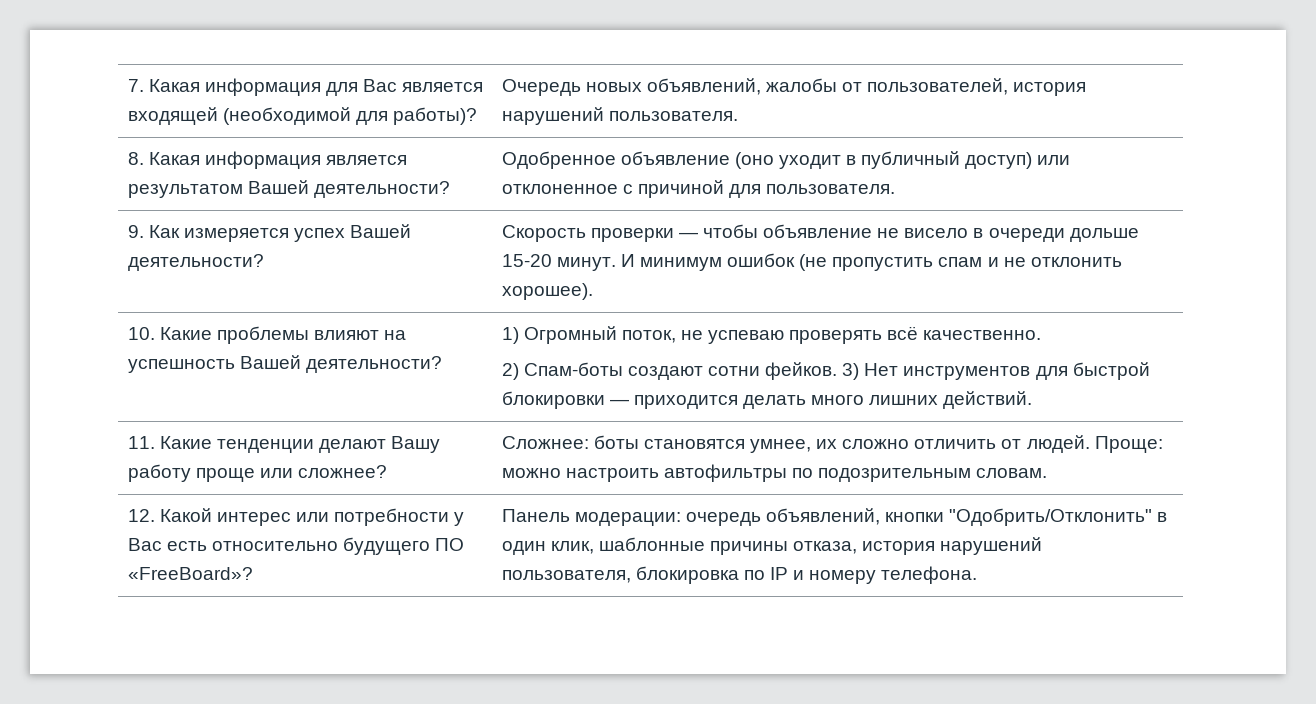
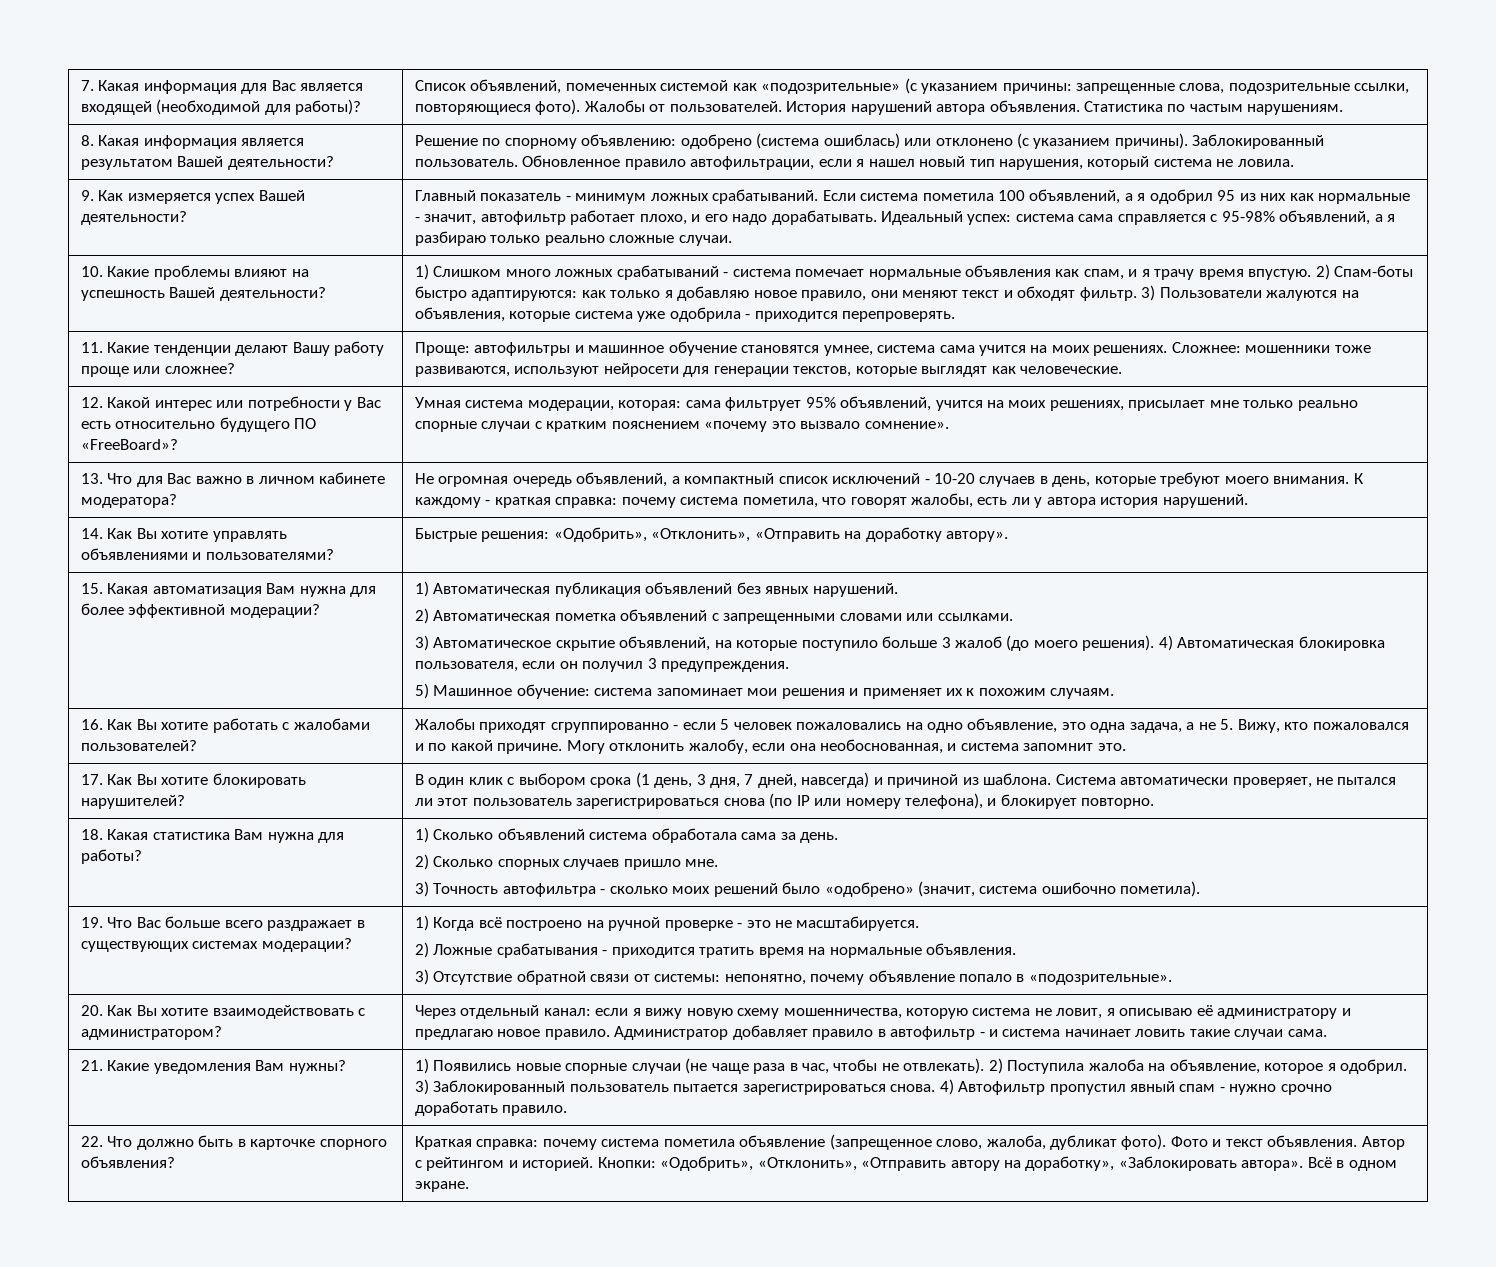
[501,78,1087,96] [501,107,738,125] Очередь новых объявлений, жалобы от пользователей, история нарушений пользователя. -> [414,78,1410,94] [414,99,1344,115] Список объявлений, помеченных системой как «подозрительные» (с указанием причины: запрещенные слова, подозрительные ссылки, повторяющиеся фото). Жалобы от пользователей. История нарушений автора объявления. Статистика по частым нарушениям.
[501,151,1071,169] [501,180,896,198] Одобренное объявление (оно уходит в публичный доступ) или отклоненное с причиной для пользователя. -> [414,133,1325,149] [414,155,1294,170] Решение по спорному объявлению: одобрено (система ошиблась) или отклонено (с указанием причины). Заблокированный пользователь. Обновленное правило автофильтрации, если я нашел новый тип нарушения, который система не ловила.
[501,224,1139,242] [501,253,1122,271] [501,283,593,300] Скорость проверки — чтобы объявление не висело в очереди дольше 15-20 минут. И минимум ошибок (не пропустить спам и не отклонить хорошее). -> [414,189,1411,204] [414,210,1396,225] [414,231,732,246] Главный показатель - минимум ложных срабатываний. Если система пометила 100 объявлений, а я одобрил 95 из них как нормальные - значит, автофильтр работает плохо, и его надо дорабатывать. Идеальный успех: система сама справляется с 95-98% объявлений, а я разбираю только реально сложные случаи.
[523,326,1042,344] [501,362,1150,380] [501,391,1033,409] Огромный поток, не успеваю проверять всё качественно. // 2) Спам-боты создают сотни фейков. 3) Нет инструментов для быстрой блокировки — приходится делать много лишних действий. -> [433,264,1414,280] [414,285,1359,301] [414,307,956,322] Слишком много ложных срабатываний - система помечает нормальные объявления как спам, и я трачу время впустую. 2) Спам-боты быстро адаптируются: как только я добавляю новое правило, они меняют текст и обходят фильтр. 3) Пользователи жалуются на объявления, которые система уже одобрила - приходится перепроверять.
[501,435,1163,453] [501,464,1048,482] Сложнее: боты становятся умнее, их сложно отличить от людей. Проще: можно настроить автофильтры по подозрительным словам. -> [414,341,1371,356] [414,363,1122,377] Проще: автофильтры и машинное обучение становятся умнее, система сама учится на моих решениях. Сложнее: мошенники тоже развиваются, используют нейросети для генерации текстов, которые выглядят как человеческие.
[501,508,1168,526] [501,537,1043,555] [501,566,978,584] Панель модерации: очередь объявлений, кнопки "Одобрить/Отклонить" в один клик, шаблонные причины отказа, история нарушений пользователя, блокировка по IP и номеру телефона. -> [414,396,1358,411] [414,421,949,432] [80,472,386,487] [80,494,177,508] [414,472,1364,487] [414,493,1248,508] [80,528,287,542] [80,548,334,560] [414,527,1009,542] [80,583,377,597] [80,603,320,618] [414,581,898,597] [414,608,1013,624] [414,635,1385,651] [414,658,790,672] [414,683,1115,699] [80,718,370,733] [80,740,197,751] [414,718,1409,733] [414,739,1126,754] [80,773,306,788] [80,795,185,809] [414,772,1397,788] [414,793,1155,809] [80,829,345,843] [80,849,142,864] [414,827,839,843] [414,854,719,870] [414,881,1201,897] [80,916,365,931] [80,938,352,952] [414,915,920,931] [414,942,1016,958] [414,969,1172,985] [80,1005,366,1019] [80,1026,222,1040] [414,1005,1351,1019] [414,1025,1327,1040] [80,1060,346,1074] [414,1058,1407,1074] [414,1079,1332,1095] [414,1101,568,1116] [80,1135,387,1150] [80,1156,175,1168] [414,1134,1405,1150] [414,1156,1397,1171] [414,1181,469,1192] Умная система модерации, которая: сама фильтрует 95% объявлений, учится на моих решениях, присылает мне только реально спорные случаи с кратким пояснением «почему это вызвало сомнение». // 13. Что для Вас важно в личном кабинете модератора? | Не огромная очередь объявлений, а компактный список исключений - 10-20 случаев в день, которые требуют моего внимания. К каждому - краткая справка: почему система пометила, что говорят жалобы, есть ли у автора история нарушений. // 14. Как Вы хотите управлять объявлениями и пользователями? | Быстрые решения: «Одобрить», «Отклонить», «Отправить на доработку автору». // 15. Какая автоматизация Вам нужна для более эффективной модерации? | 1) Автоматическая публикация объявлений без явных нарушений. // 2) Автоматическая пометка объявлений с запрещенными словами или ссылками. // 3) Автоматическое скрытие объявлений, на которые поступило больше 3 жалоб (до моего решения). 4) Автоматическая блокировка пользователя, если он получил 3 предупреждения. // 5) Машинное обучение: система запоминает мои решения и применяет их к похожим случаям. // 16. Как Вы хотите работать с жалобами пользователей? | Жалобы приходят сгруппированно - если 5 человек пожаловались на одно объявление, это одна задача, а не 5. Вижу, кто пожаловался и по какой причине. Могу отклонить жалобу, если она необоснованная, и система запомнит это. // 17. Как Вы хотите блокировать нарушителей? | В один клик с выбором срока (1 день, 3 дня, 7 дней, навсегда) и причиной из шаблона. Система автоматически проверяет, не пытался ли этот пользователь зарегистрироваться снова (по IP или номеру телефона), и блокирует повторно. // 18. Какая статистика Вам нужна для работы? | 1) Сколько объявлений система обработала сама за день. // 2) Сколько спорных случаев пришло мне. // 3) Точность автофильтра - сколько моих решений было «одобрено» (значит, система ошибочно пометила). // 19. Что Вас больше всего раздражает в существующих системах модерации? | 1) Когда всё построено на ручной проверке - это не масштабируется. // 2) Ложные срабатывания - приходится тратить время на нормальные объявления. // 3) Отсутствие обратной связи от системы: непонятно, почему объявление попало в «подозрительные». // 20. Как Вы хотите взаимодействовать с администратором? | Через отдельный канал: если я вижу новую схему мошенничества, которую система не ловит, я описываю её администратору и предлагаю новое правило. Администратор добавляет правило в автофильтр - и система начинает ловить такие случаи сама. // 21. Какие уведомления Вам нужны? | 1) Появились новые спорные случаи (не чаще раза в час, чтобы не отвлекать). 2) Поступила жалоба на объявление, которое я одобрил. 3) Заблокированный пользователь пытается зарегистрироваться снова. 4) Автофильтр пропустил явный спам - нужно срочно доработать правило. // 22. Что должно быть в карточке спорного объявления? | Краткая справка: почему система пометила объявление (запрещенное слово, жалоба, дубликат фото). Фото и текст объявления. Автор с рейтингом и историей. Кнопки: «Одобрить», «Отклонить», «Отправить автору на доработку», «Заблокировать автора». Всё в одном экране.

